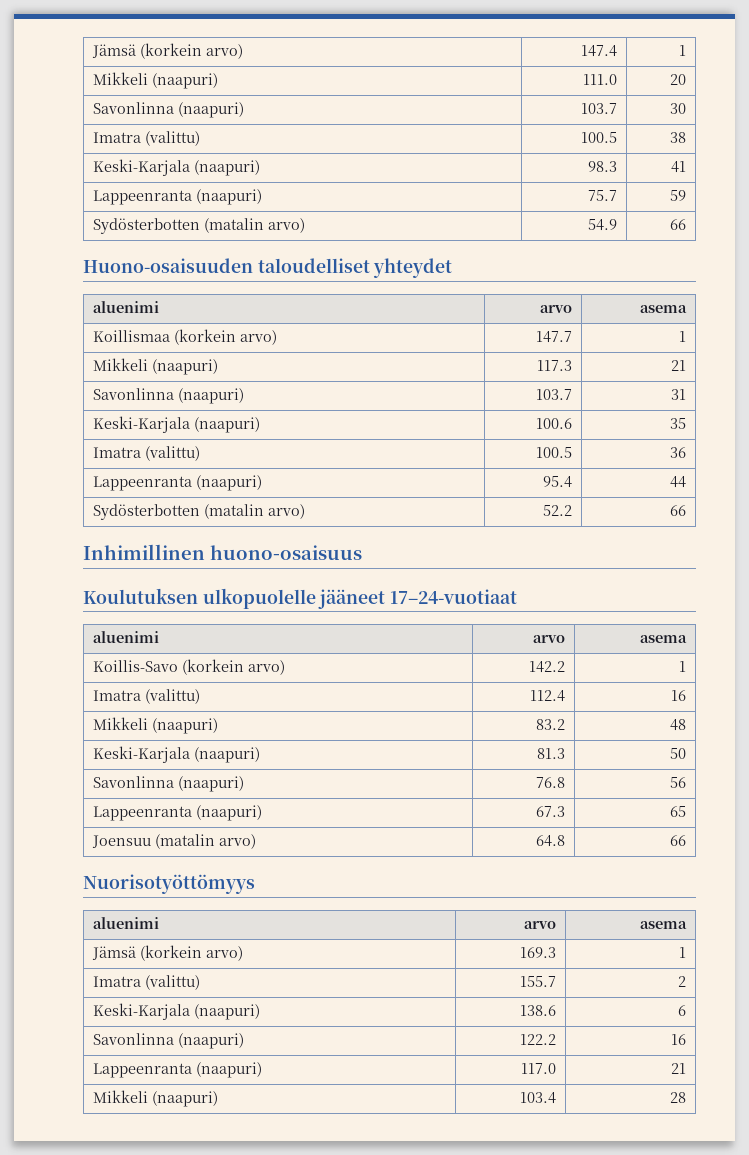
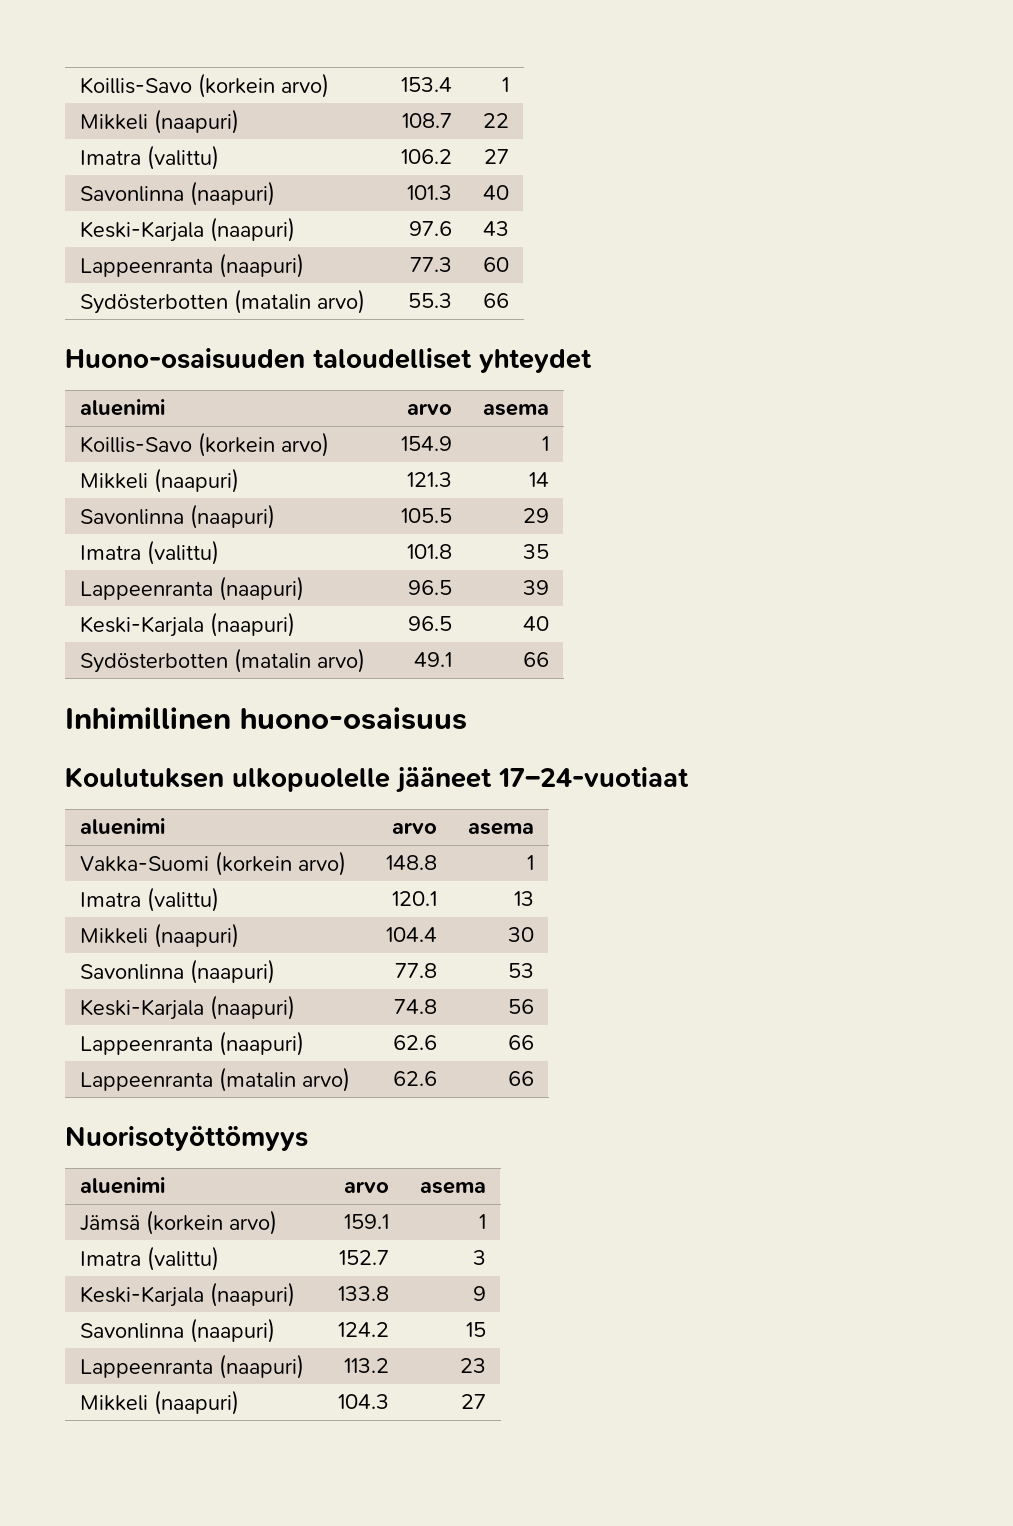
[91,43,243,59] [581,45,618,57] [679,45,687,56] [92,72,218,89] [583,74,618,85] [670,74,687,85] [92,102,244,118] [581,103,618,114] [670,103,687,114] [92,131,200,146] [581,132,618,143] [670,132,687,143] [92,159,260,176] [588,161,618,172] [671,161,687,173] [92,189,262,205] [588,190,618,201] [670,190,687,201] [92,218,305,234] [588,219,618,231] Jämsä (korkein arvo) | 147.4 | 1 // Mikkeli (naapuri) | 111.0 | 20 // Savonlinna (naapuri) | 103.7 | 30 // Imatra (valittu) | 100.5 | 38 // Keski-Karjala (naapuri) | 98.3 | 41 // Lappeenranta (naapuri) | 75.7 | 59 // Sydösterbotten (matalin arvo) | 54.9 -> [79,73,329,98] [401,77,453,92] [502,77,510,92] [79,109,239,134] [402,113,453,128] [483,113,510,128] [79,145,219,170] [401,149,453,164] [484,149,510,164] [79,181,275,206] [407,185,453,200] [483,185,510,200] [79,217,295,242] [409,221,453,236] [483,221,510,236] [79,253,304,278] [410,257,453,272] [483,257,510,272] [79,289,365,314] [408,293,453,308] Koillis-Savo (korkein arvo) | 153.4 | 1 // Mikkeli (naapuri) | 108.7 | 22 // Imatra (valittu) | 106.2 | 27 // Savonlinna (naapuri) | 101.3 | 40 // Keski-Karjala (naapuri) | 97.6 | 43 // Lappeenranta (naapuri) | 77.3 | 60 // Sydösterbotten (matalin arvo) | 55.3
[92,329,277,345] [536,331,573,343] [679,331,687,342] [92,358,218,375] [537,360,573,371] [671,360,687,371] [92,388,244,404] [536,389,573,400] [671,389,687,400] [92,416,260,433] [536,418,573,429] [670,418,687,429] [92,446,200,461] [536,447,573,458] [670,447,687,458] [92,475,262,491] [543,476,573,488] [670,476,687,488] [92,504,305,520] [543,505,573,516] Koillismaa (korkein arvo) | 147.7 | 1 // Mikkeli (naapuri) | 117.3 | 21 // Savonlinna (naapuri) | 103.7 | 31 // Keski-Karjala (naapuri) | 100.6 | 35 // Imatra (valittu) | 100.5 | 36 // Lappeenranta (naapuri) | 95.4 | 44 // Sydösterbotten (matalin arvo) | 52.2 -> [79,432,329,457] [401,436,453,451] [542,436,550,451] [79,468,239,493] [407,472,453,487] [529,472,550,487] [79,504,275,529] [401,508,453,523] [523,508,550,523] [79,540,219,565] [407,544,453,559] [523,544,550,559] [79,576,304,601] [408,580,453,595] [523,580,550,595] [79,612,295,637] [408,616,453,631] [523,616,550,631] [79,648,365,673] [414,652,453,667] Koillis-Savo (korkein arvo) | 154.9 | 1 // Mikkeli (naapuri) | 121.3 | 14 // Savonlinna (naapuri) | 105.5 | 29 // Imatra (valittu) | 101.8 | 35 // Lappeenranta (naapuri) | 96.5 | 39 // Keski-Karjala (naapuri) | 96.5 | 40 // Sydösterbotten (matalin arvo) | 49.1
[92,659,285,675] [529,661,566,673] [679,661,687,672] [92,689,200,704] [530,690,566,702] [671,690,687,701] [92,717,218,734] [536,719,566,730] [670,719,687,731] [92,746,260,763] [537,748,566,759] [670,748,687,759] [92,776,244,792] [536,777,566,788] Koillis-Savo (korkein arvo) | 142.2 | 1 // Imatra (valittu) | 112.4 | 16 // Mikkeli (naapuri) | 83.2 | 48 // Keski-Karjala (naapuri) | 81.3 | 50 // Savonlinna (naapuri) | 76.8 -> [79,851,346,876] [386,855,438,870] [527,855,535,870] [79,887,219,912] [392,891,438,906] [514,891,535,906] [79,923,239,948] [386,927,438,942] [508,927,535,942] [79,959,275,984] [395,963,438,978] [508,963,535,978] [79,995,295,1020] [394,999,438,1014] Vakka-Suomi (korkein arvo) | 148.8 | 1 // Imatra (valittu) | 120.1 | 13 // Mikkeli (naapuri) | 104.4 | 30 // Savonlinna (naapuri) | 77.8 | 53 // Keski-Karjala (naapuri) | 74.8
[536,806,566,817] [670,806,687,817] [91,834,256,849] [536,835,566,847] 67.3 | 65 // Joensuu (matalin arvo) | 64.8 -> [393,1035,438,1050] [508,1035,535,1050] [79,1067,350,1092] [393,1071,438,1086] 62.6 | 66 // Lappeenranta (matalin arvo) | 62.6
[520,947,557,958] [679,947,687,958] [92,975,200,990] [520,976,557,987] [678,976,687,987] [92,1003,260,1020] [520,1005,557,1016] [678,1005,687,1016] [92,1033,244,1049] [520,1034,557,1045] [671,1034,687,1045] [92,1062,262,1078] [521,1063,557,1074] [671,1063,687,1074] [92,1090,218,1107] [520,1092,557,1104] [670,1092,687,1103] 169.3 | 1 // Imatra (valittu) | 155.7 | 2 // Keski-Karjala (naapuri) | 138.6 | 6 // Savonlinna (naapuri) | 122.2 | 16 // Lappeenranta (naapuri) | 117.0 | 21 // Mikkeli (naapuri) | 103.4 | 28 -> [344,1214,390,1229] [479,1214,487,1229] [79,1246,219,1271] [339,1250,390,1265] [473,1250,487,1265] [79,1282,295,1307] [338,1286,390,1301] [473,1286,487,1301] [79,1318,275,1343] [338,1322,390,1337] [466,1322,487,1337] [79,1354,304,1379] [344,1358,390,1373] [460,1358,487,1373] [79,1390,239,1415] [338,1394,390,1409] [461,1394,487,1409] 159.1 | 1 // Imatra (valittu) | 152.7 | 3 // Keski-Karjala (naapuri) | 133.8 | 9 // Savonlinna (naapuri) | 124.2 | 15 // Lappeenranta (naapuri) | 113.2 | 23 // Mikkeli (naapuri) | 104.3 | 27

